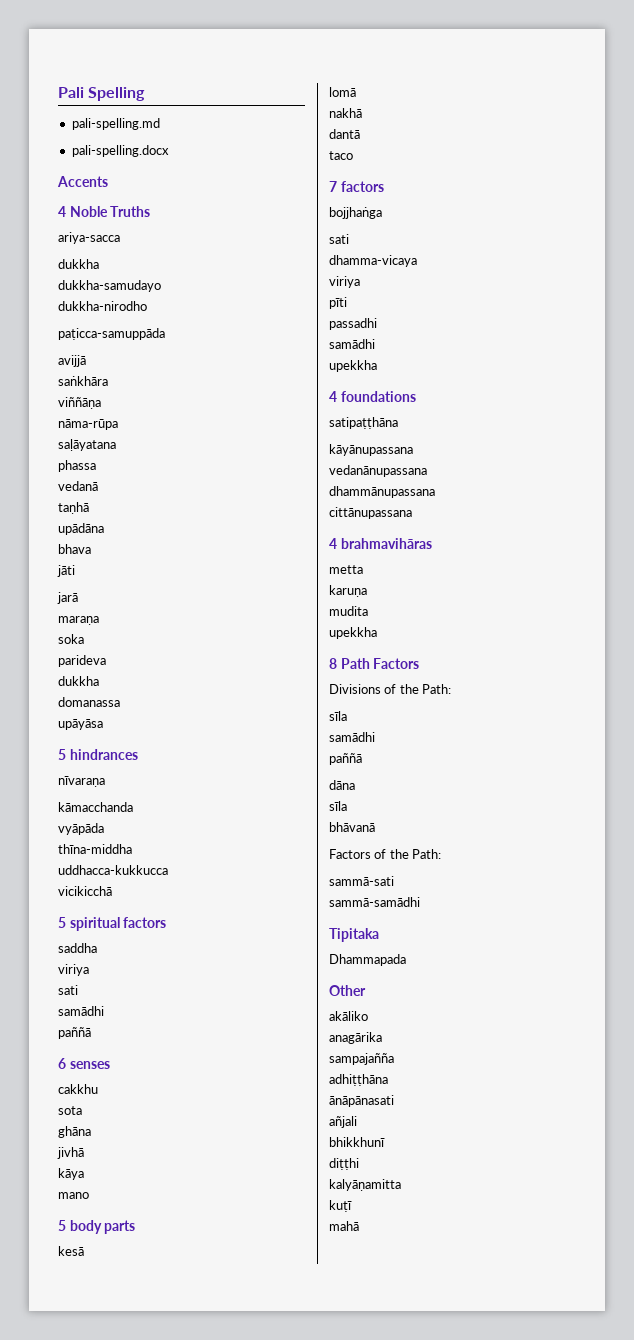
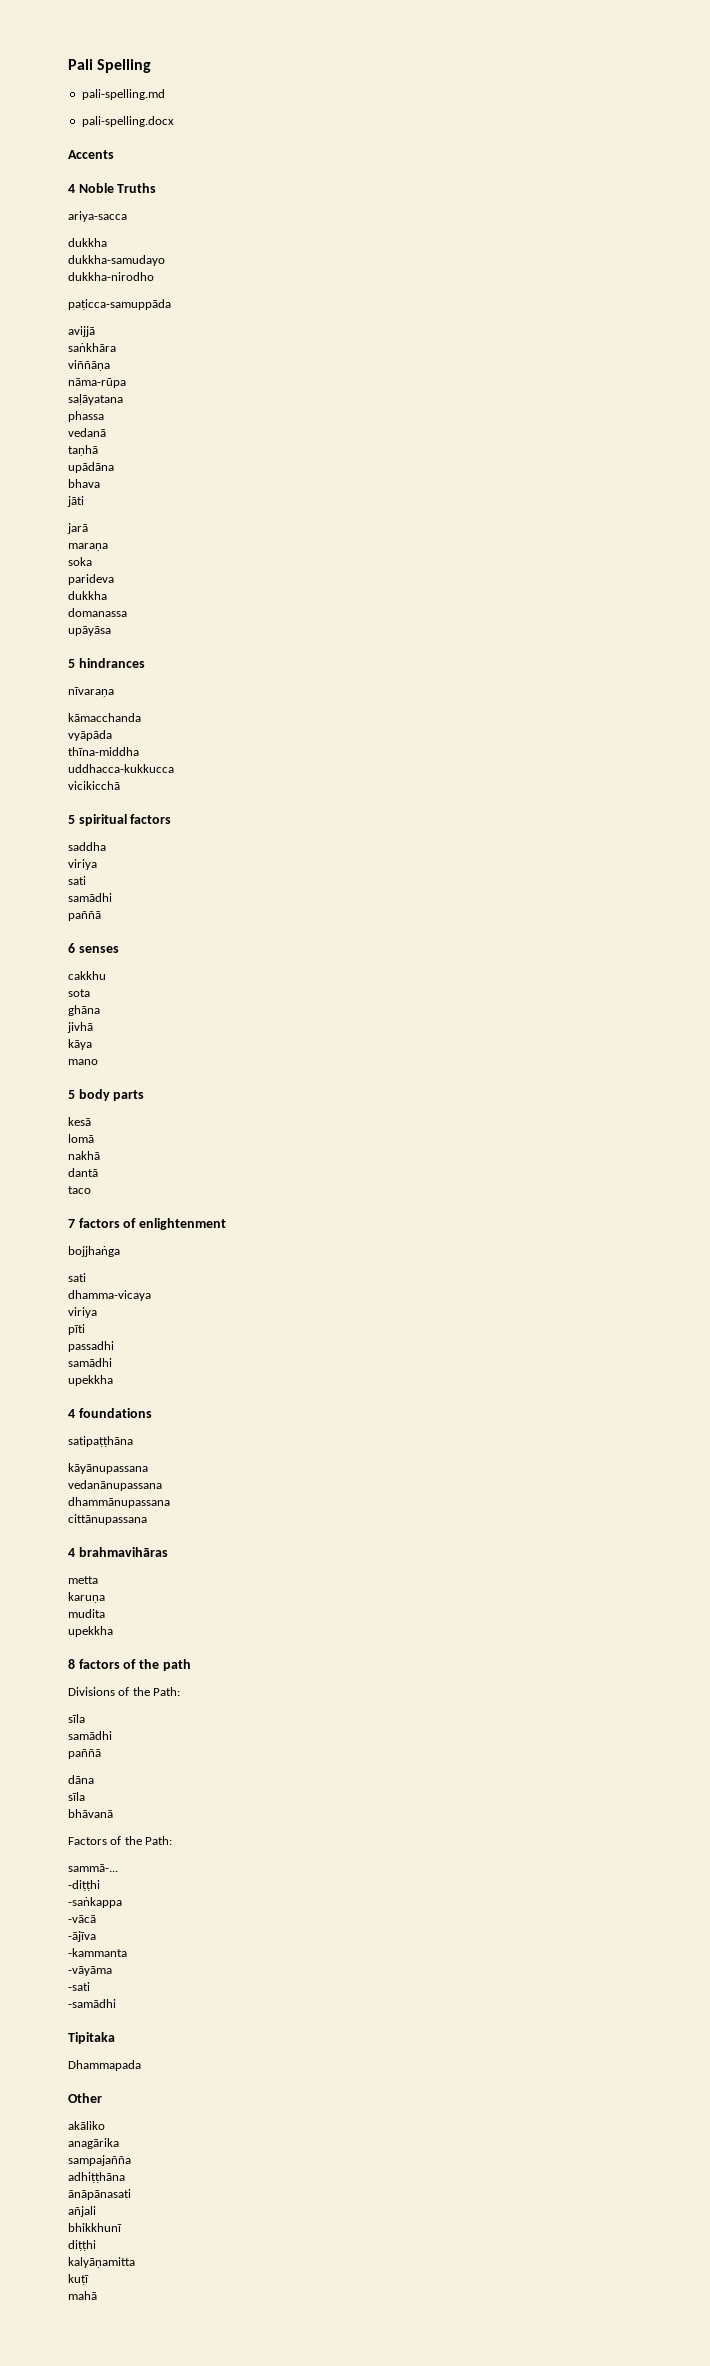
(384, 186) none -> [123,1218,226,1230] of enlightenment
[340,658,420,669] Path Factors -> [78,1659,191,1671] factors of the path
[329,876,394,886] [329,897,420,907] sammā-sati // sammā-samādhi -> [68,1864,118,1872] [68,1880,100,1891] [68,1897,122,1908] [68,1915,96,1923] [68,1931,96,1942] [68,1948,127,1957] [68,1966,112,1976] [68,1982,90,1991] [68,1999,116,2008] sammā-... // -diṭṭhi // -saṅkappa // -vācā // -ājīva // -kammanta // -vāyāma // -sati // -samādhi

